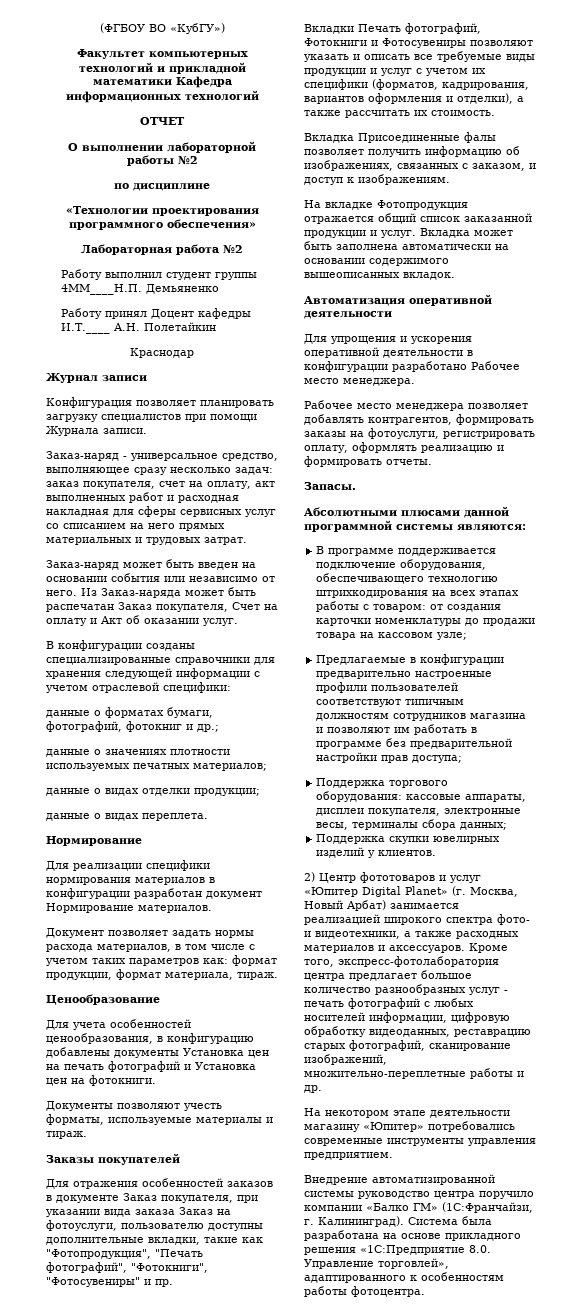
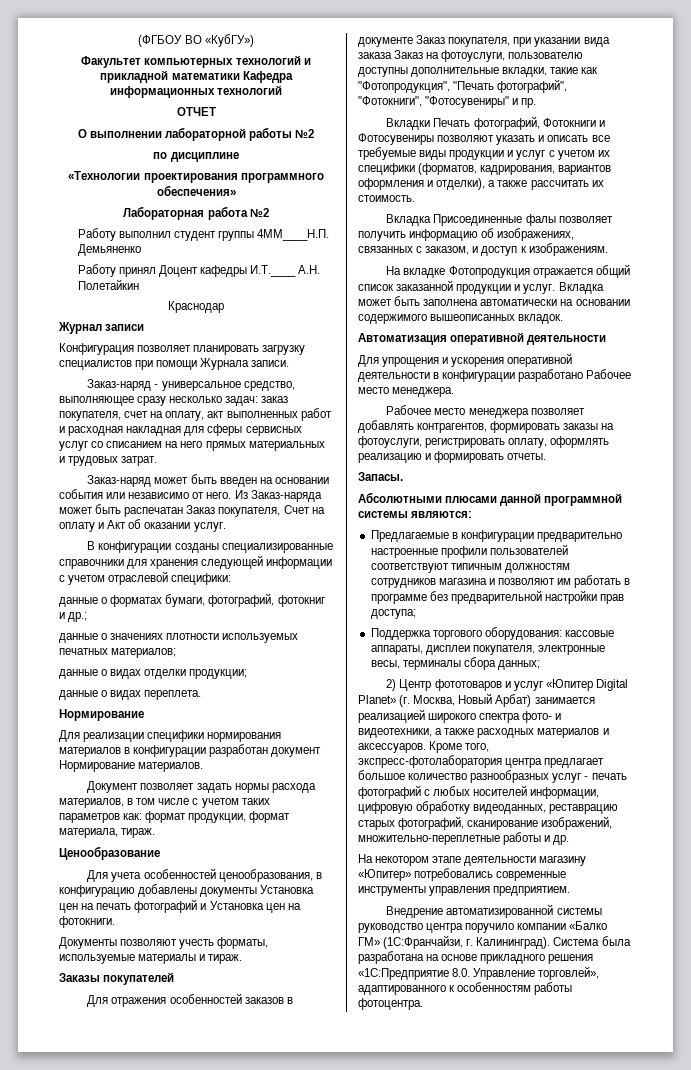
[316,546,497,556] [316,559,487,570] [316,573,499,584] [316,590,520,598] [316,601,502,612] [316,618,536,626] [316,632,468,640] // В программе поддерживается подключение оборудования, обеспечивающего технологию штрихкодирования на всех этапах работы с товаром: от создания карточки номенклатуры до продажи товара на кассовом узле; -> (473, 514) none
[316,834,501,844] [316,847,437,858] // Поддержка скупки ювелирных изделий у клиентов. -> (540, 665) none

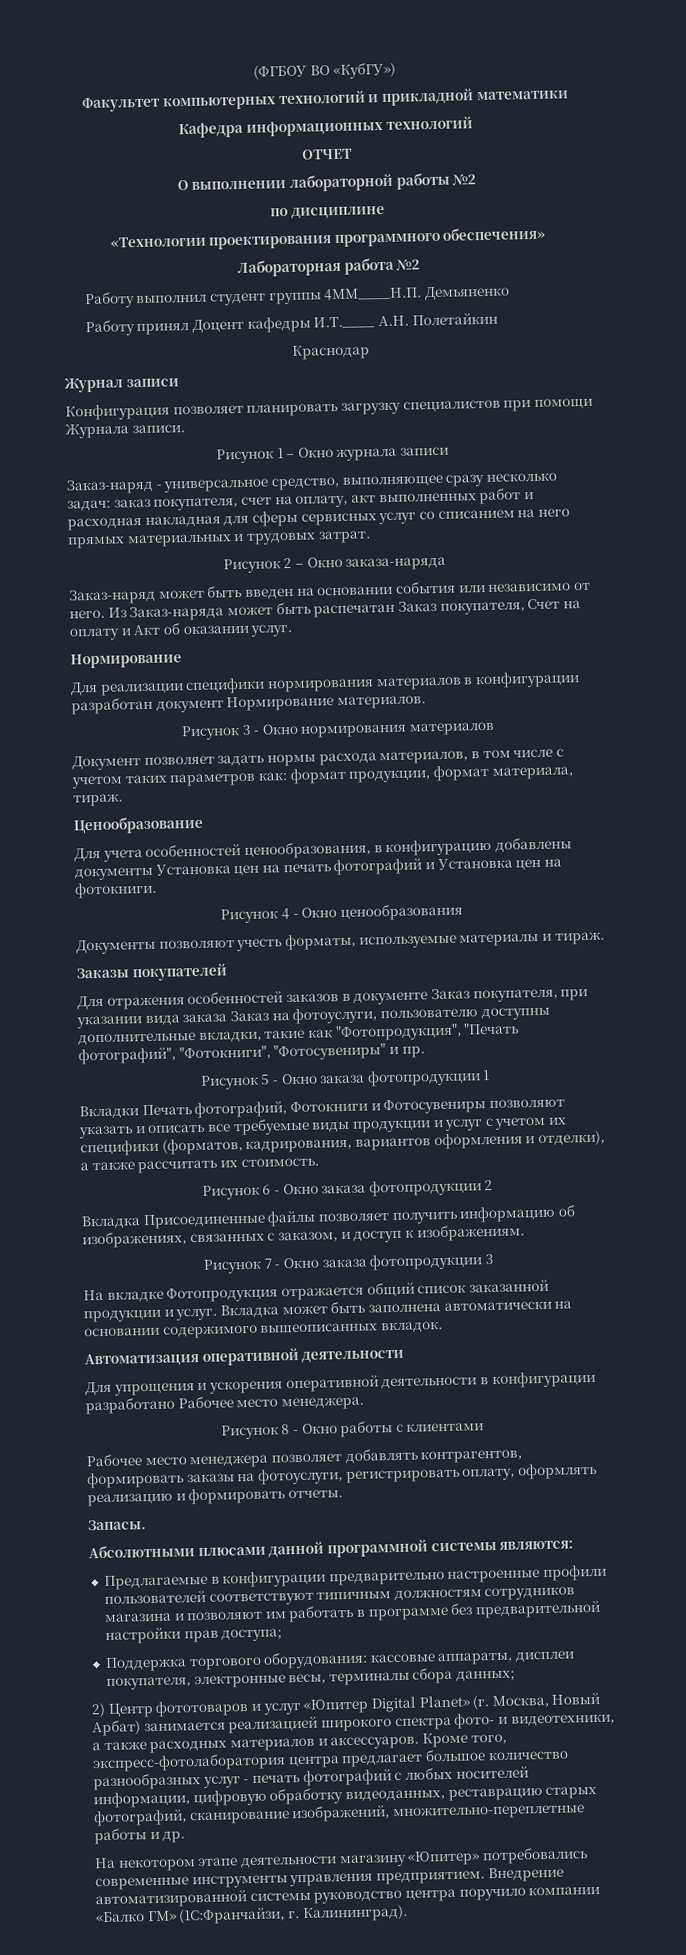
(240, 76) none -> (569, 95) //
(290, 363) none -> [215,446,450,464] // Рисунок 1 – Окно журнала записи
(158, 461) none -> [222,556,447,574] // Рисунок 2 – Окно заказа-наряда
[87,541,333,553] [59,555,333,569] [59,571,232,585] [59,593,325,607] [59,612,88,622] [59,633,299,643] [59,648,177,658] [59,669,248,679] [59,690,202,700] // В конфигурации созданы специализированные справочники для хранения следующей информации с учетом отраслевой специфики: // данные о форматах бумаги, фотографий, фотокниг и др.; // данные о значениях плотности используемых печатных материалов; // данные о видах отделки продукции; // данные о видах переплета. -> (294, 630) none
(204, 767) none -> [180,721,496,741] // Рисунок 3 - Окно нормирования материалов
(115, 922) none -> [220,902,463,924] // Рисунок 4 - Окно ценообразования
(537, 103) none -> [199,1069,491,1090] // Рисунок 5 - Окно заказа фотопродукции 1
(415, 198) none -> [201,1179,494,1200] // Рисунок 6 - Окно заказа фотопродукции 2
[525,214,556,226] фалы -> [267,1210,317,1227] файлы
(608, 249) none -> [203,1253,494,1274] // Рисунок 7 - Окно заказа фотопродукции 3
(455, 392) none -> [220,1420,485,1440] // Рисунок 8 - Окно работы с клиентами
(571, 891) // -> (485, 1877) none
[553,936,631,946] [358,951,594,964] [358,966,600,980] [358,982,573,995] [358,998,423,1010] Система была разработана на основе прикладного решения «1С:Предприятие 8.0. Управление торговлей», адаптированного к особенностям работы фотоцентра. -> (408, 1913) none

